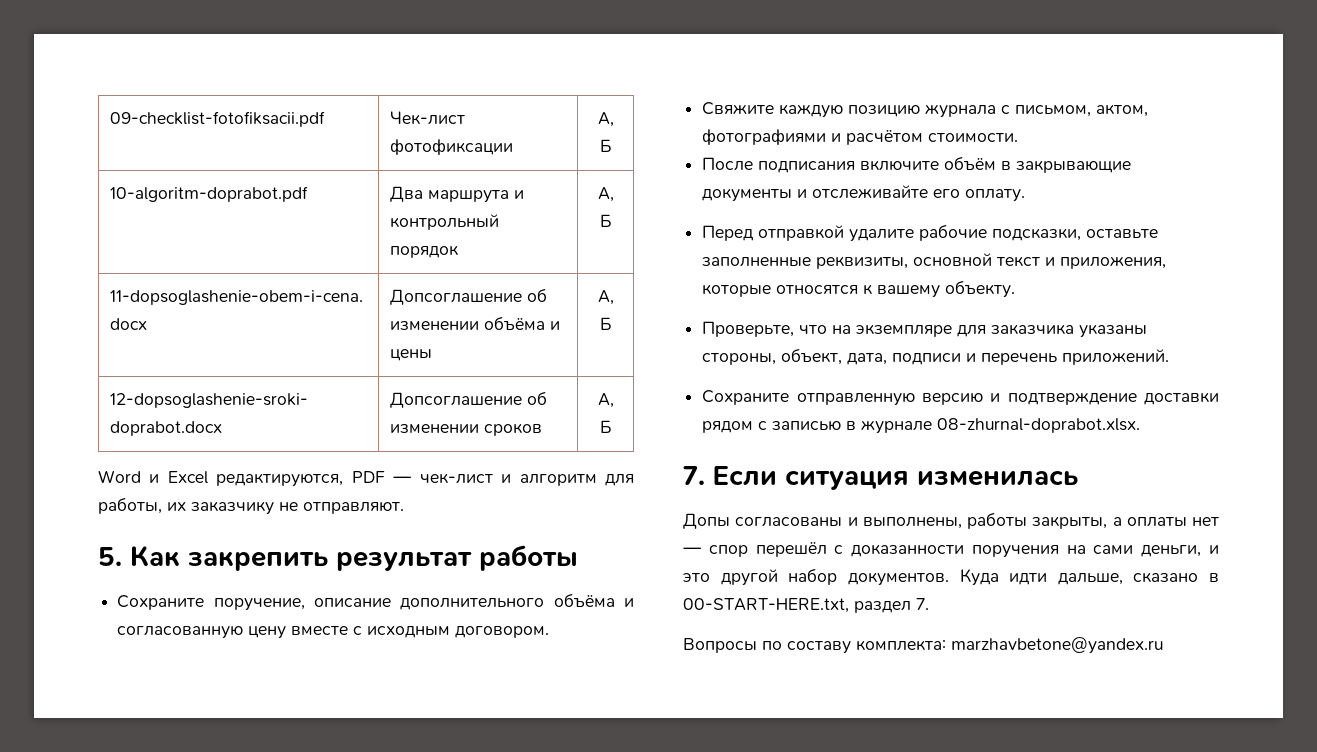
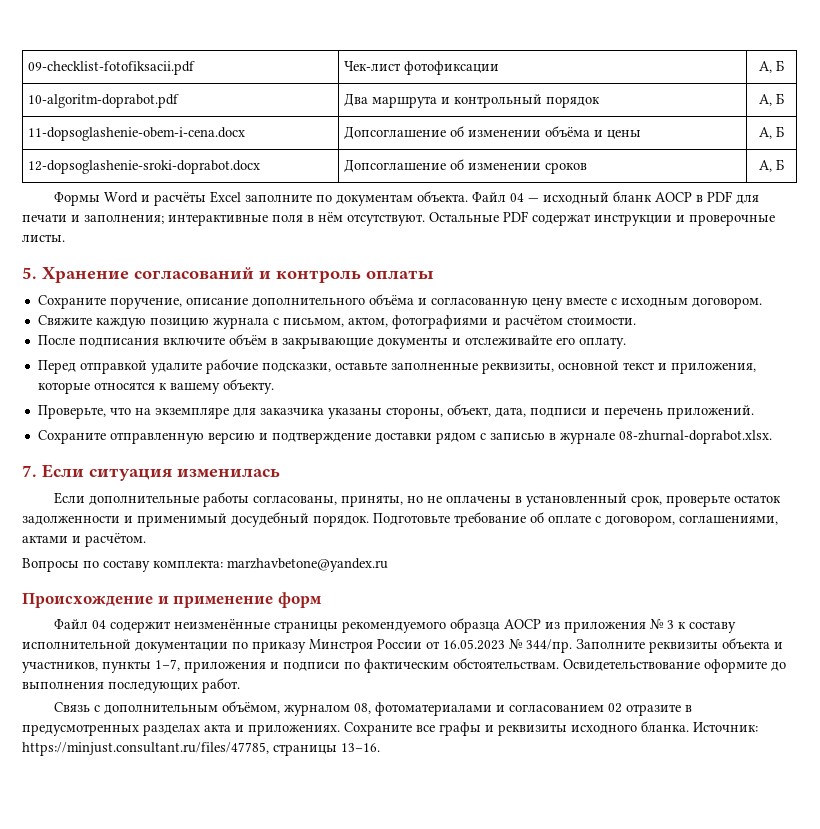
(612, 426) none -> [54,192,101,206] Формы
[167,471,634,487] [98,497,404,515] [98,545,578,571] Excel редактируются, PDF — чек-лист и алгоритм для работы, их заказчику не отправляют. // 5. Как закрепить результат работы -> [154,191,760,206] [22,211,775,226] [22,234,65,242] [22,267,434,283] расчёты Excel заполните по документам объекта. Файл 04 — исходный бланк АОСР в PDF для печати и заполнения; интерактивные поля в нём отсутствуют. Остальные PDF содержат инструкции и проверочные листы. // 5. Хранение согласований и контроль оплаты
[683,512,1219,529] [683,542,1219,558] [683,568,1219,586] [683,598,929,613] Допы согласованы и выполнены, работы закрыты, а оплаты нет — спор перешёл с доказанности поручения на сами деньги, и это другой набор документов. Куда идти дальше, сказано в 00-START-HERE.txt, раздел 7. -> [54,492,782,507] [22,512,778,527] [22,533,146,547] Если дополнительные работы согласованы, приняты, но не оплачены в установленный срок, проверьте остаток задолженности и применимый досудебный порядок. Подготовьте требование об оплате с договором, соглашениями, актами и расчётом.
(1163, 645) none -> [22,592,322,608] [54,618,737,633] [22,638,783,653] [22,658,786,673] [22,678,240,693] [54,701,693,716] [22,721,758,736] [22,742,380,756] // Происхождение и применение форм // Файл 04 содержит неизменённые страницы рекомендуемого образца АОСР из приложения № 3 к составу исполнительной документации по приказу Минстроя России от 16.05.2023 № 344/пр. Заполните реквизиты объекта и участников, пункты 1–7, приложения и подписи по фактическим обстоятельствам. Освидетельствование оформите до выполнения последующих работ. // Связь с дополнительным объёмом, журналом 08, фотоматериалами и согласованием 02 отразите в предусмотренных разделах акта и приложениях. Сохраните все графы и реквизиты исходного бланка. Источник: https://minjust.consultant.ru/files/47785, страницы 13–16.

